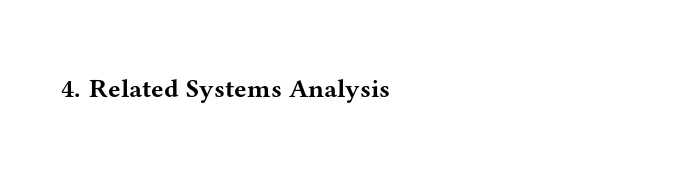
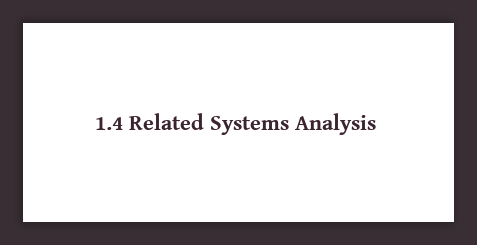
[61,81,80,97] 4. -> [95,117,123,130] 1.4

